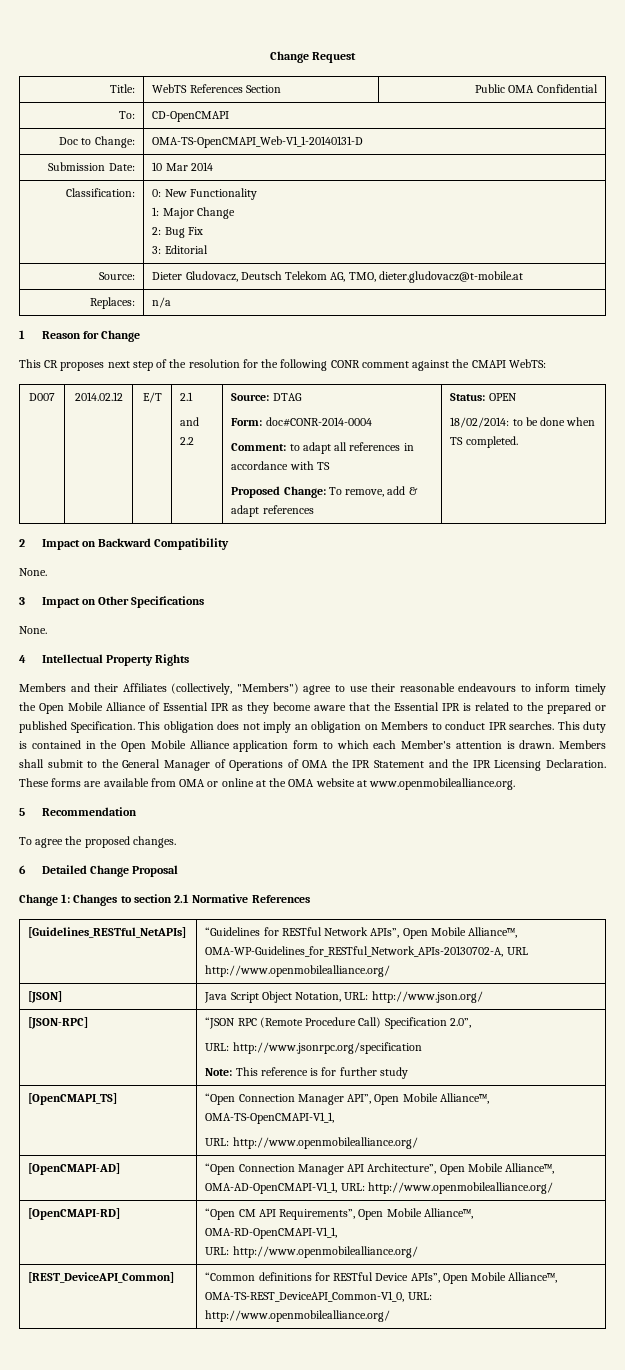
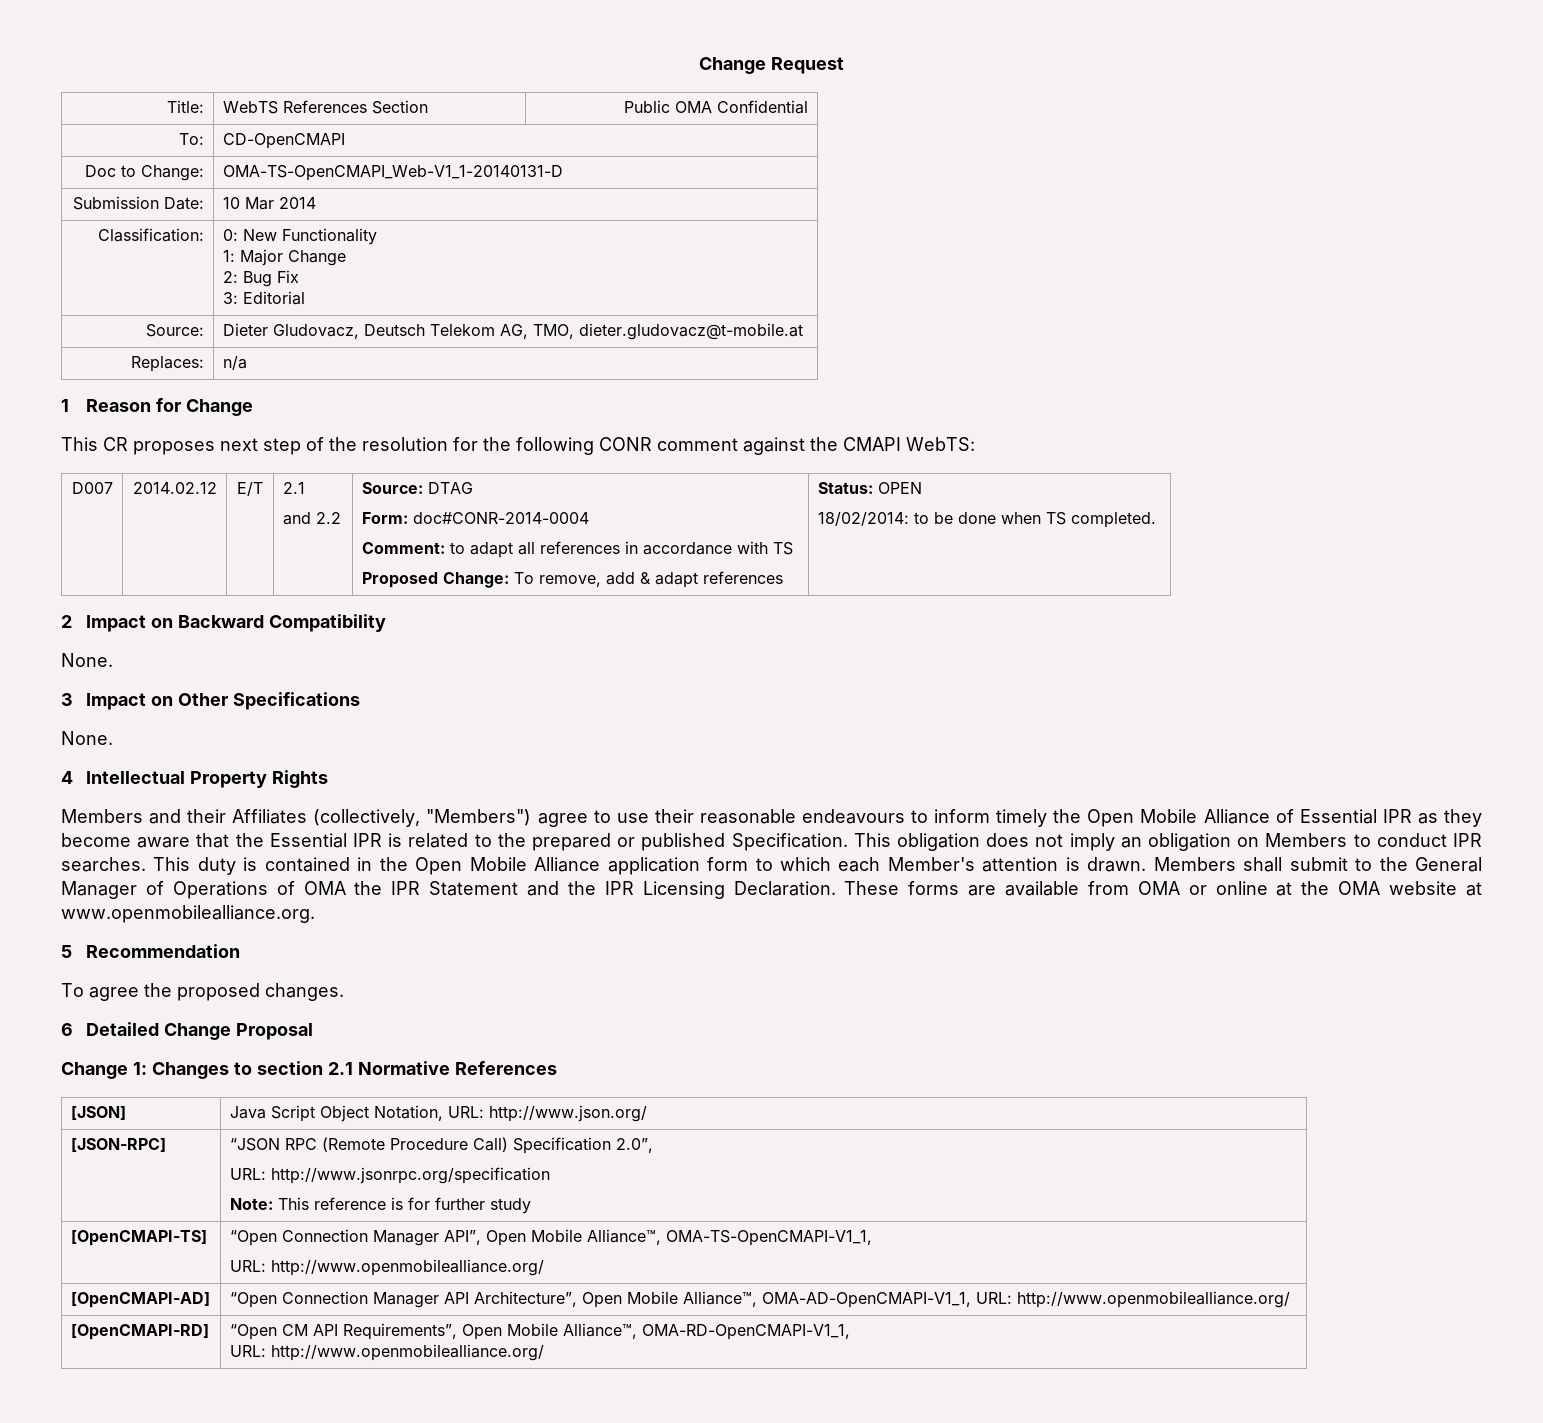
[28,927,187,938] [205,927,518,939] [205,946,528,957] [205,965,391,977] // [Guidelines_RESTful_NetAPIs] | “Guidelines for RESTful Network APIs”, Open Mobile Alliance™, OMA-WP-Guidelines_for_RESTful_Network_APIs-20130702-A, URL http://www.openmobilealliance.org/ -> (557, 1068) none
[28,1093,118,1105] [OpenCMAPI_TS] -> [70,1230,207,1246] [OpenCMAPI-TS]
[28,1272,175,1283] [205,1272,558,1284] [205,1291,432,1302] [205,1310,391,1322] // [REST_DeviceAPI_Common] | “Common definitions for RESTful Device APIs”, Open Mobile Alliance™, OMA-TS-REST_DeviceAPI_Common-V1_0, URL: http://www.openmobilealliance.org/ -> (544, 1352) none

